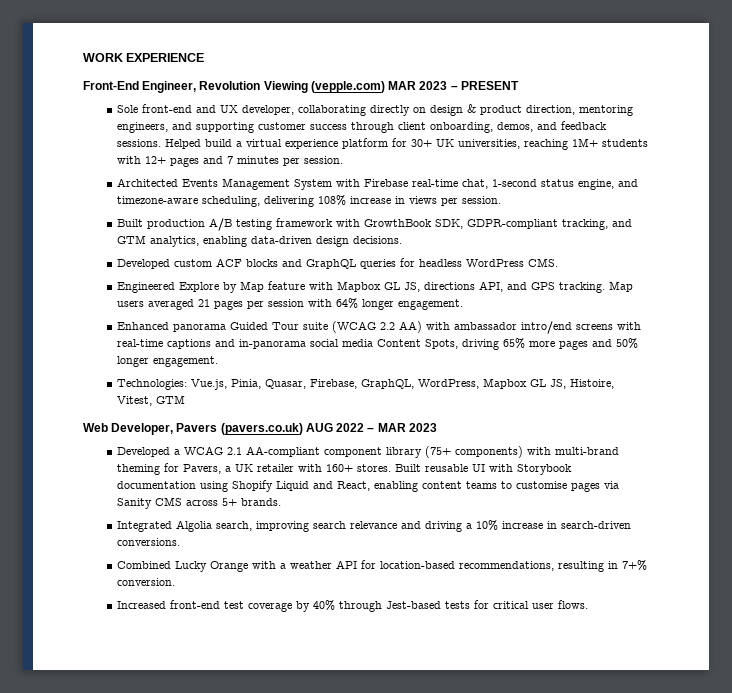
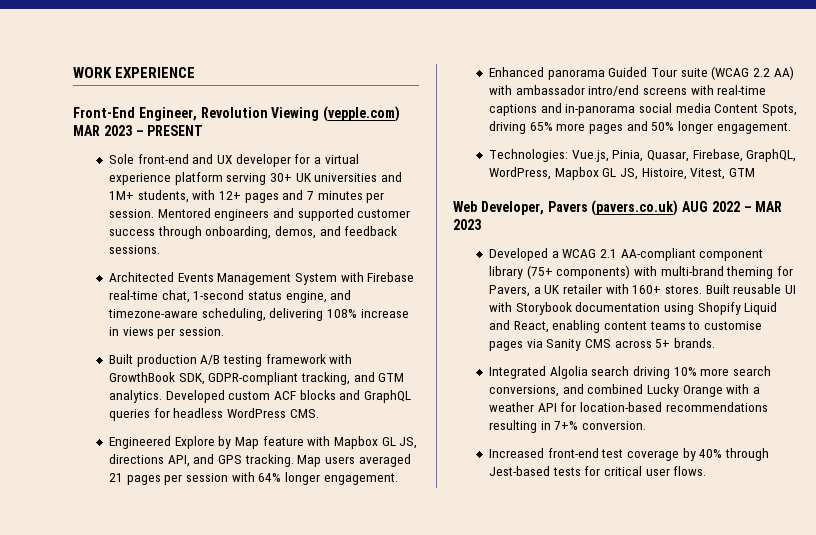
[242,104,634,116] [117,121,608,133] [117,139,233,149] developer, collaborating directly on design & product direction, mentoring engineers, and supporting customer success through client onboarding, demos, and feedback sessions. Helped build -> [235,154,311,167] developer for
[392,138,408,147] for -> [226,173,267,185] serving
[458,138,649,150] universities, reaching 1M+ students -> [314,172,403,182] [109,190,189,203] universities and 1M+ students,
(344, 160) none -> [157,208,411,221] [109,226,398,239] [109,245,161,254] Mentored engineers and supported customer success through onboarding, demos, and feedback sessions.
[150,236,403,247] analytics, enabling data-driven design decisions. // -> [109,390,163,403] analytics.
[216,520,632,532] [117,538,181,546] [117,561,172,569] search, improving search relevance and driving a 10% increase in search-driven conversions. // Combined -> [591,366,772,379] [489,384,644,397] search driving 10% more search conversions, and combined
[459,561,555,571] recommendations, -> [665,402,768,412] recommendations

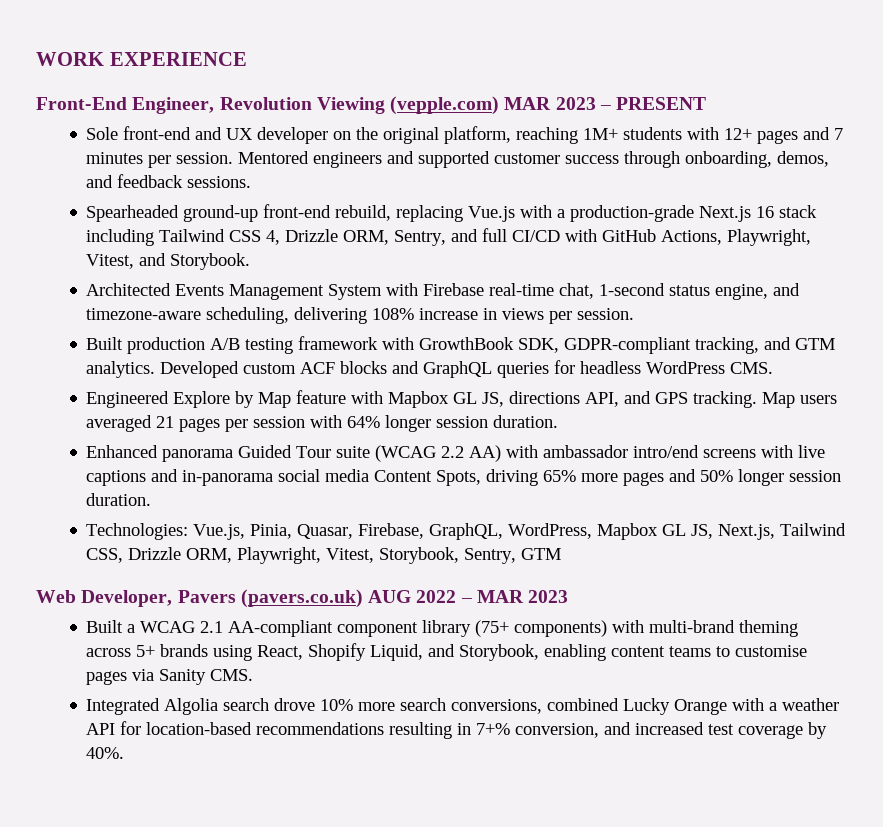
[294,154,359,164] [109,172,403,185] [109,190,189,203] for a virtual experience platform serving 30+ UK universities and 1M+ students, -> [333,126,683,144] on the original platform, reaching 1M+ students
(161, 249) none -> [86,204,818,222] [86,228,812,246] [86,253,251,270] // Spearheaded ground-up front-end rebuild, replacing Vue.js with a production-grade Next.js 16 stack including Tailwind CSS 4, Drizzle ORM, Sentry, and full CI/CD with GitHub Actions, Playwright, Vitest, and Storybook.
[323,473,398,485] engagement. -> [436,415,559,428] session duration.
[717,85,767,95] real-time -> [798,445,826,458] live
[716,122,791,134] engagement. -> [789,470,842,482] [86,493,152,506] session duration.
[641,168,726,180] Histoire, Vitest, -> [718,523,847,540] [86,547,517,564] Next.js, Tailwind CSS, Drizzle ORM, Playwright, Vitest, Storybook, Sentry,
[489,248,549,261] Developed -> [86,620,124,633] Built
[777,266,794,276] [489,284,796,297] [489,302,778,315] [489,320,549,333] for Pavers, a UK retailer with 160+ stores. Built reusable UI with Storybook documentation using Shopify Liquid and React, -> [86,643,540,661] across 5+ brands using React, Shopify Liquid, and Storybook,
[585,338,716,348] CMS across 5+ brands. -> [210,669,254,681] CMS.
[633,366,671,379] driving -> [274,698,316,711] drove
[562,384,584,394] and -> (543, 706) none
[582,421,647,430] [489,448,770,461] [489,466,707,476] conversion. // Increased front-end test coverage by 40% through Jest-based tests for critical user flows. -> [515,722,828,739] [86,747,125,759] conversion, and increased test coverage by 40%.

